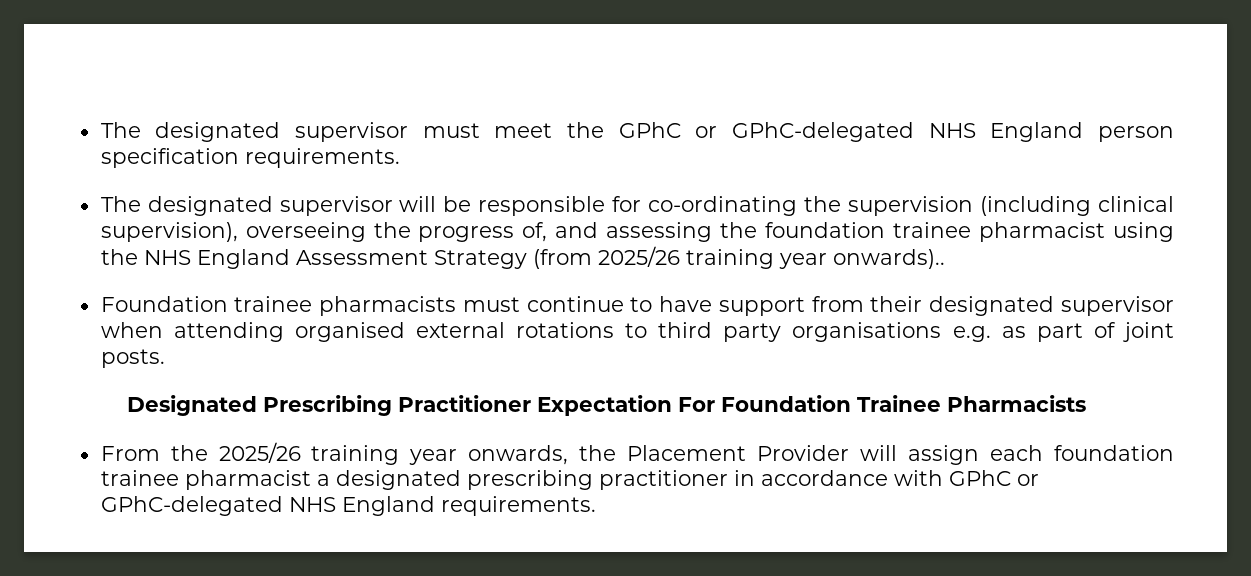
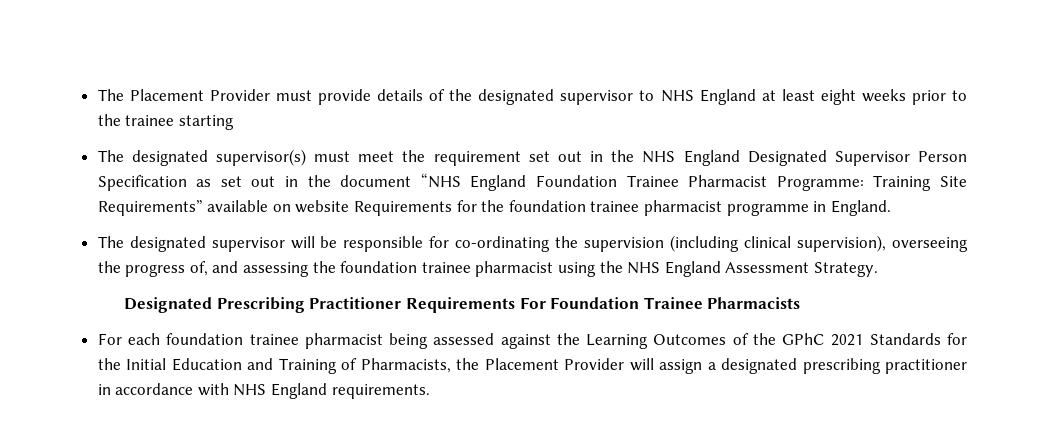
[100,122,1174,142] [100,148,400,168] The designated supervisor must meet the GPhC or GPhC-delegated NHS England person specification requirements. -> [97,89,967,105] [97,114,234,130] [97,149,967,166] [97,173,967,191] [97,200,891,216] The Placement Provider must provide details of the designated supervisor to NHS England at least eight weeks prior to the trainee starting // The designated supervisor(s) must meet the requirement set out in the NHS England Designated Supervisor Person Specification as set out in the document “NHS England Foundation Trainee Pharmacist Programme: Training Site Requirements” available on website Requirements for the foundation trainee pharmacist programme in England.
[433,246,945,269] [100,296,1174,316] [100,322,1174,342] [100,349,165,368] Strategy (from 2025/26 training year onwards).. // Foundation trainee pharmacists must continue to have support from their designated supervisor when attending organised external rotations to third party organisations e.g. as part of joint posts. -> [813,262,878,277] Strategy.
[537,395,673,416] Expectation -> [405,297,515,313] Requirements
[100,442,569,465] From the 2025/26 training year onwards, -> [97,333,967,349] [97,358,451,374] For each foundation trainee pharmacist being assessed against the Learning Outcomes of the GPhC 2021 Standards for the Initial Education and Training of Pharmacists,
[990,445,1174,461] [100,470,311,490] each foundation trainee pharmacist -> (703, 366) none
[948,470,1039,486] [100,496,283,516] GPhC or GPhC-delegated -> (229, 389) none

